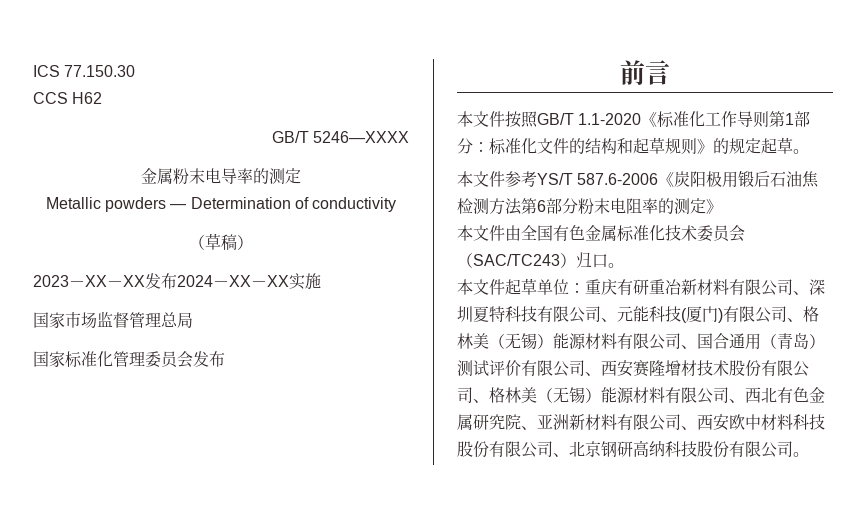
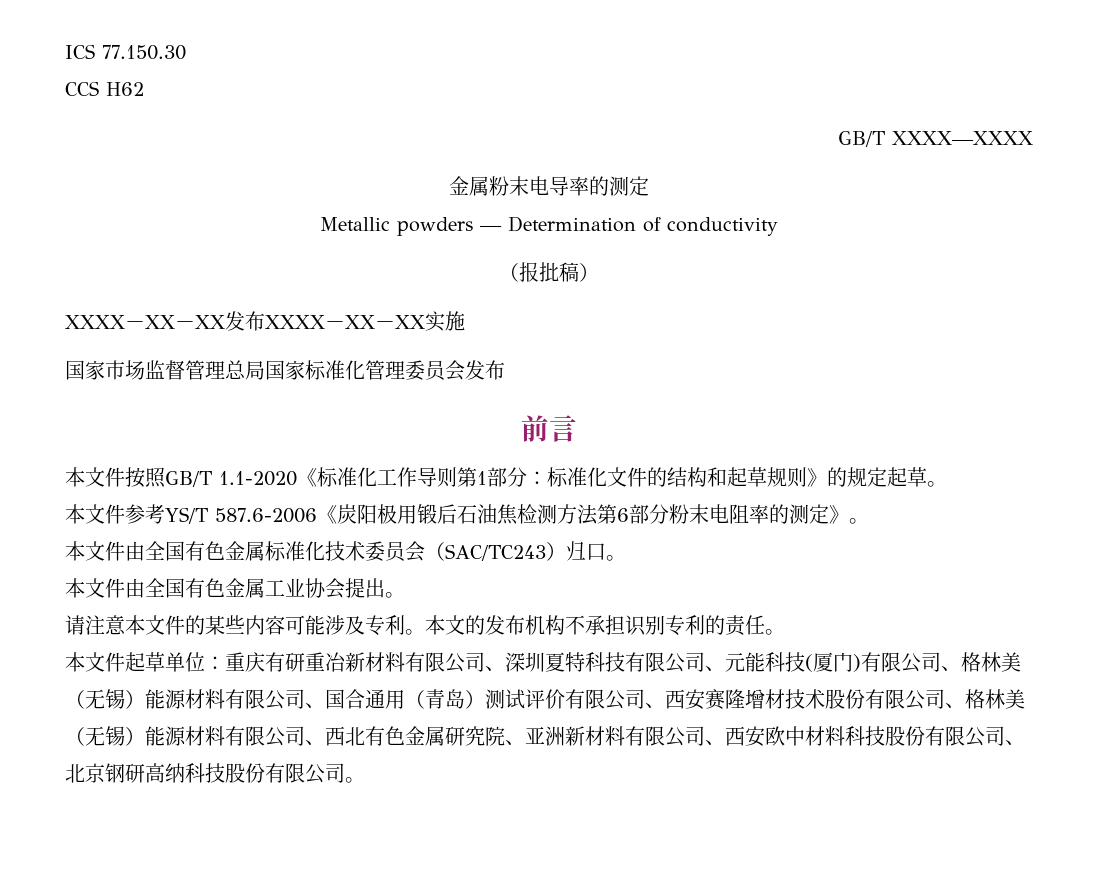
[313,131,409,143] 5246—XXXX -> [892,131,1033,145] XXXX—XXXX
[205,233,221,250] 草 -> [519,262,559,282] 报批
[33,275,69,287] 2023 -> [65,315,125,329] XXXX
[177,275,213,287] 2024 -> [265,315,325,329] XXXX
(193, 320) // -> (265, 370) none
(722, 206) none -> [849,518,869,524] 。
(624, 265) none -> [65,578,405,599] [65,615,785,636] // 本文件由全国有色金属工业协会提出。 // 请注意本文件的某些内容可能涉及专利。本文的发布机构不承担识别专利的责任。

